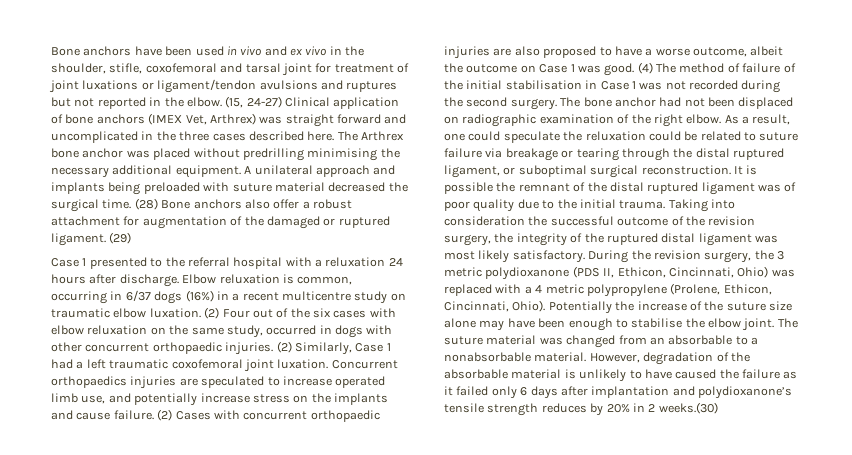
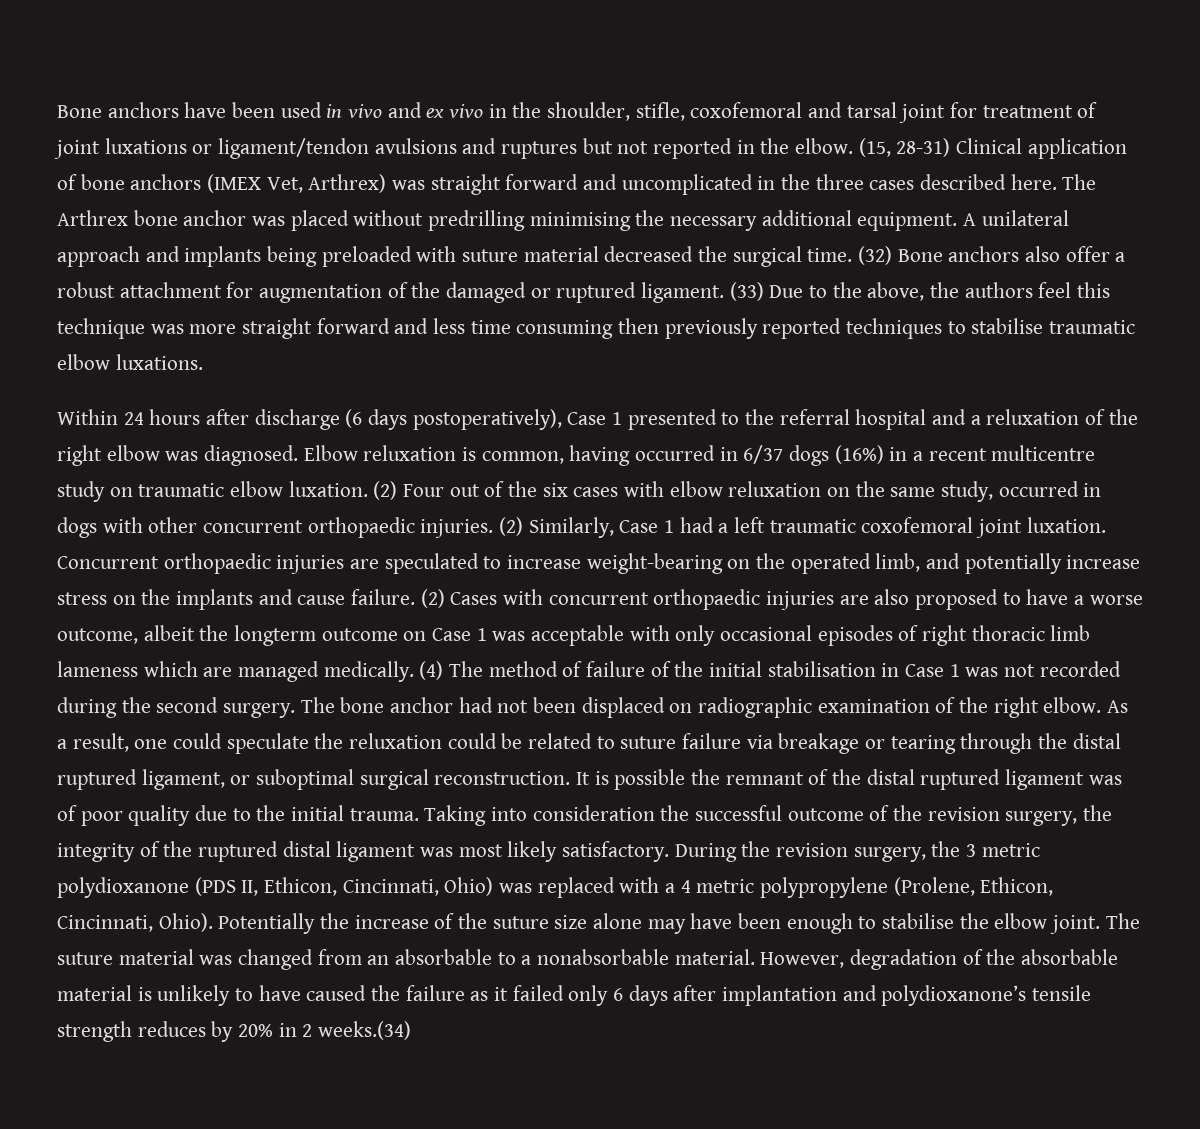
[246,96,282,108] 24-27) -> [896,138,951,157] 28-31)
[134,198,158,210] (28) -> [858,246,893,265] (32)
[109,232,132,244] (29) // -> [729,282,1111,301] [57,318,1136,339] [57,354,203,370] [57,409,562,430] (33) Due to the above, the authors feel this technique was more straight forward and less time consuming then previously reported techniques to stabilise traumatic elbow luxations. // Within 24 hours after discharge (6 days postoperatively),
[285,257,312,267] with -> [932,409,967,425] and
[388,258,403,266] [51,274,179,287] 24 hours after discharge. -> [1085,409,1138,425] [57,445,299,466] of the right elbow was diagnosed.
[51,291,107,304] occurring -> [569,445,716,466] having occurred
[51,376,127,388] orthopaedics -> [163,553,271,574] orthopaedic
[335,376,386,388] [51,393,106,404] operated limb use, -> [586,553,921,574] weight-bearing on the operated limb,
(463, 68) none -> [234,625,317,646] longterm
[604,63,635,76] good. -> [531,625,1091,646] [57,661,414,682] acceptable with only occasional episodes of right thoracic limb lameness which are managed medically.
[658,402,718,414] weeks.(30) -> [318,1021,412,1040] weeks.(34)

